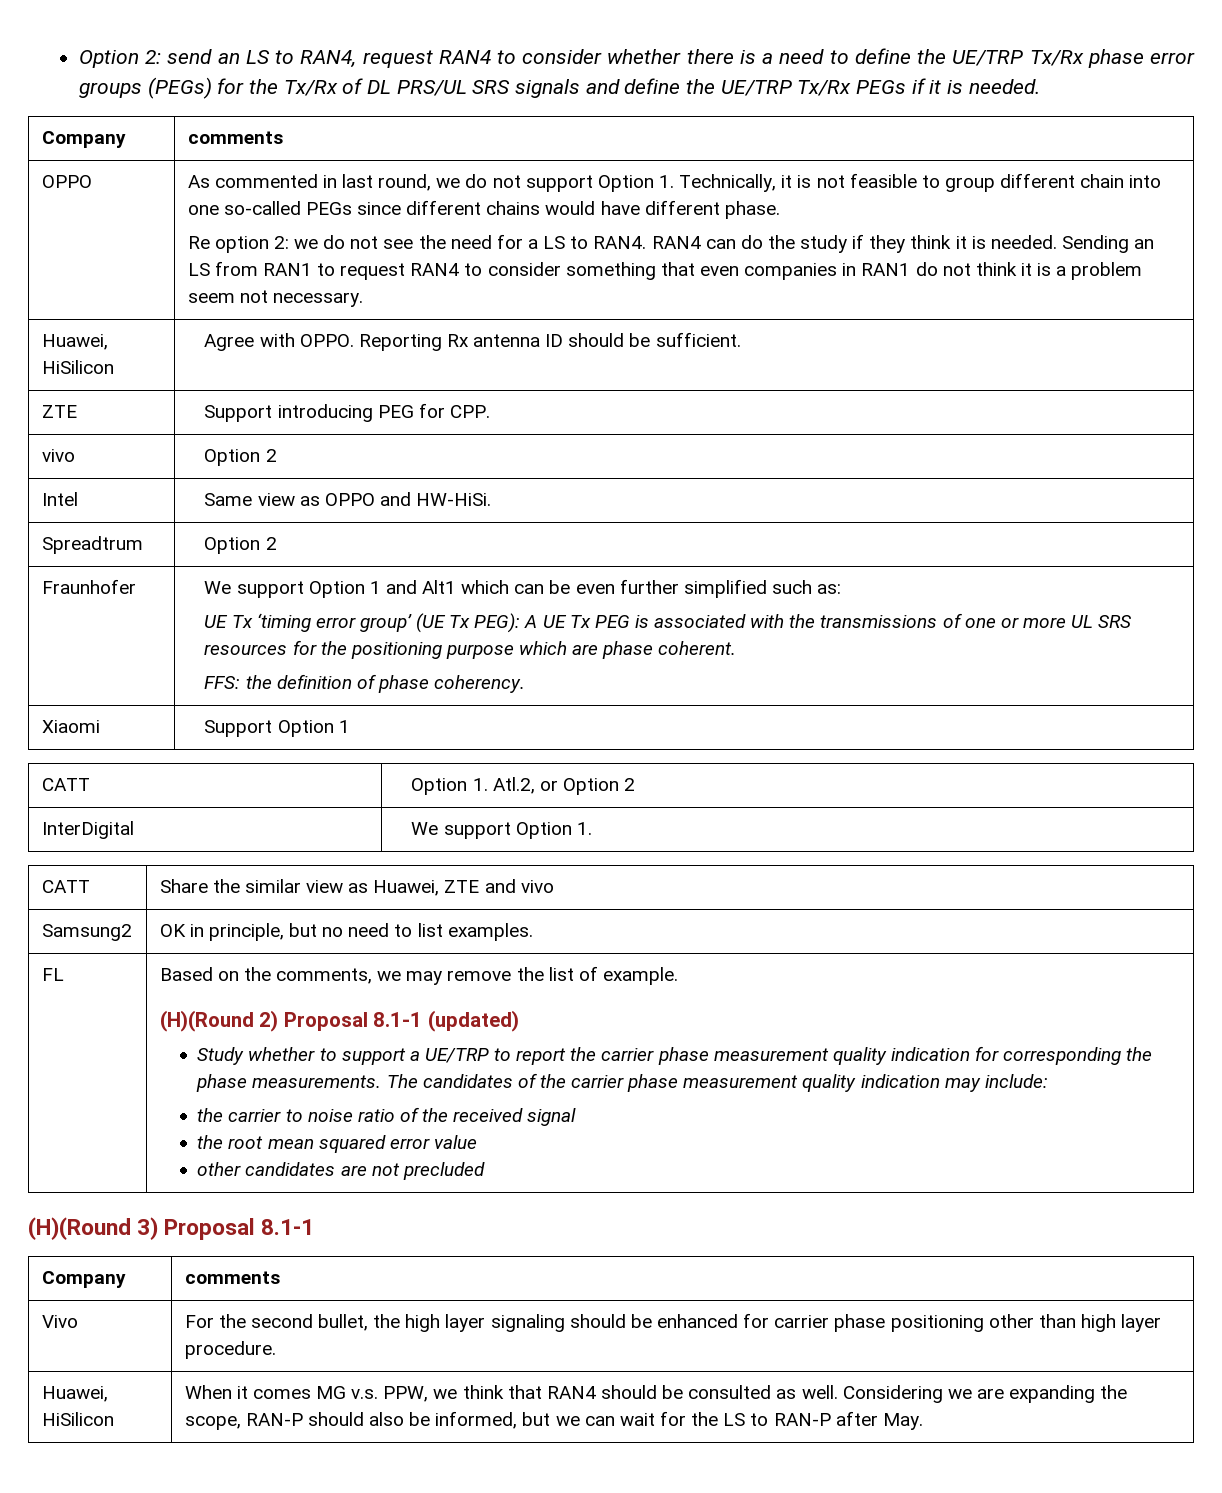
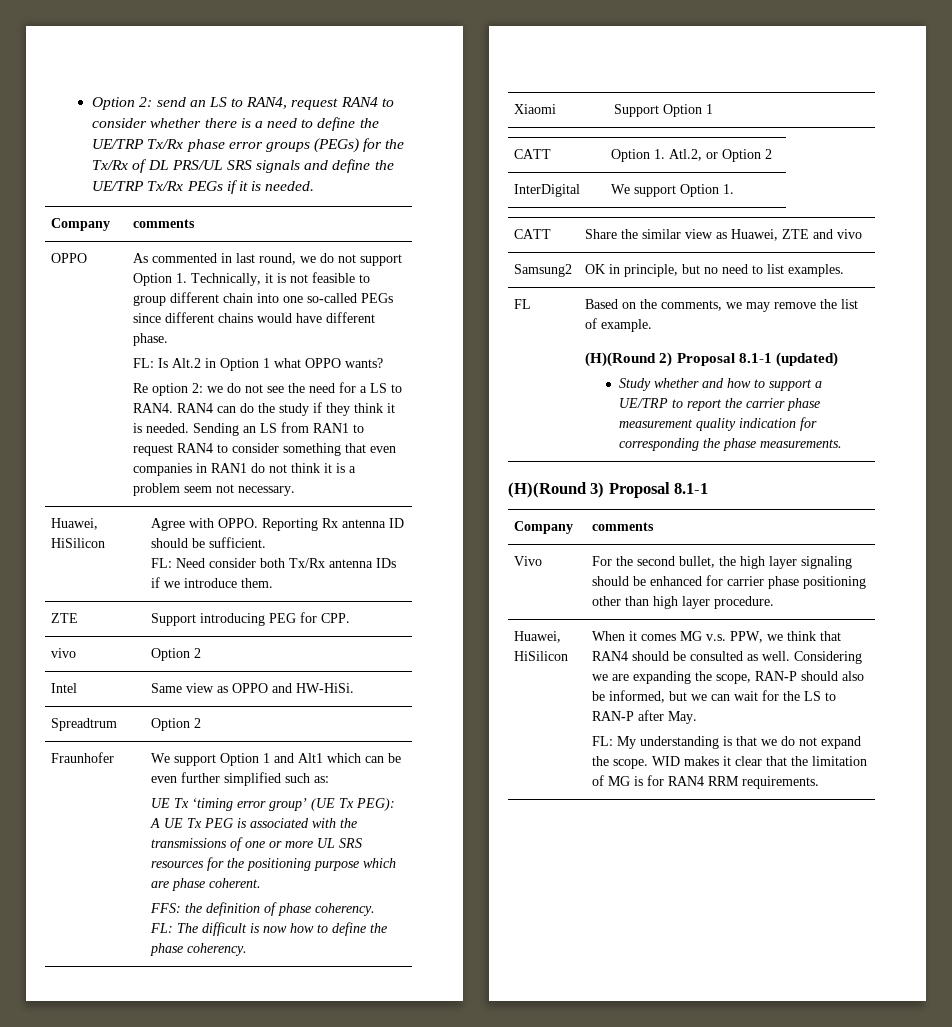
(780, 210) none -> [133,358,384,371] // FL: Is Alt.2 in Option 1 what OPPO wants?
(741, 339) none -> [151,558,397,568] [151,577,274,588] // FL: Need consider both Tx/Rx antenna IDs if we introduce them.
(526, 684) none -> [150,922,388,936] [150,943,248,956] // FL: The difficult is now how to define the phase coherency.
(316, 1054) none -> [701,378,751,388] and how
[386,1073,1048,1092] [197,1107,577,1126] [197,1135,477,1153] [197,1162,485,1180] The candidates of the carrier phase measurement quality indication may include: // the carrier to noise ratio of the received signal // the root mean squared error value // other candidates are not precluded -> (842, 443) none
(923, 1421) none -> [592,736,862,749] [592,756,868,769] [592,775,820,789] // FL: My understanding is that we do not expand the scope. WID makes it clear that the limitation of MG is for RAN4 RRM requirements.

